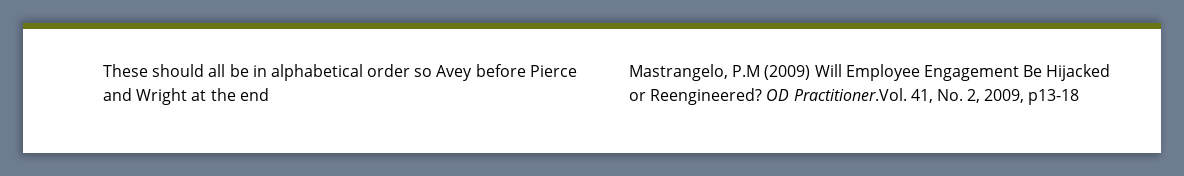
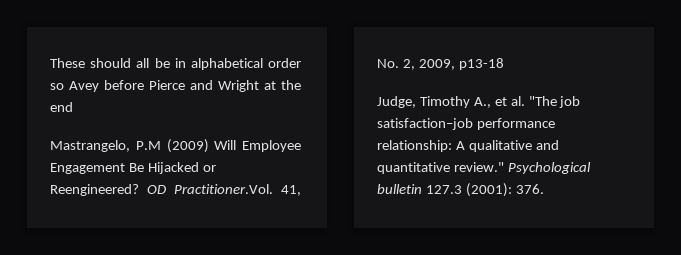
(1080, 97) none -> [377,96,581,108] [377,118,555,130] [377,140,559,152] [377,162,591,174] [377,183,544,197] // Judge, Timothy A., et al. "The job satisfaction–job performance relationship: A qualitative and quantitative review." Psychological bulletin 127.3 (2001): 376.

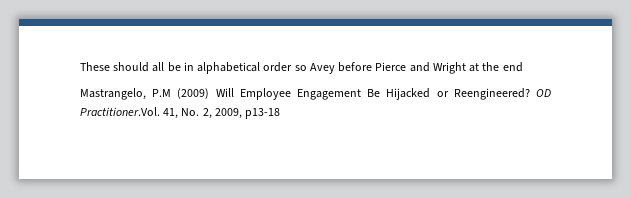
[377,96,581,108] [377,118,555,130] [377,140,559,152] [377,162,591,174] [377,183,544,197] // Judge, Timothy A., et al. "The job satisfaction–job performance relationship: A qualitative and quantitative review." Psychological bulletin 127.3 (2001): 376. -> (281, 113) none

